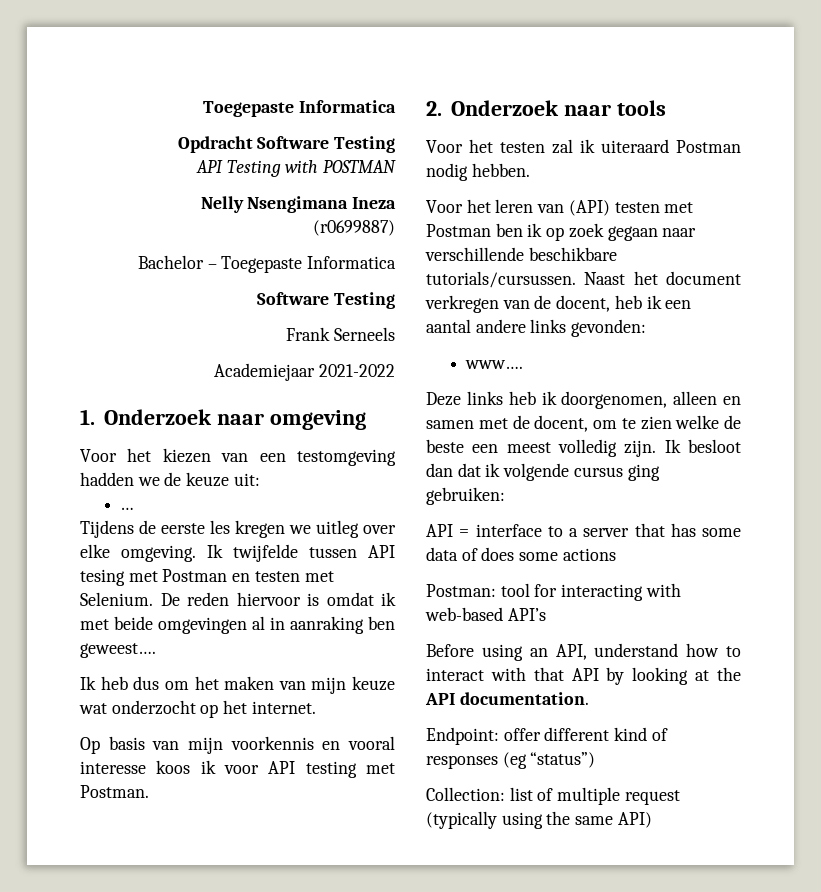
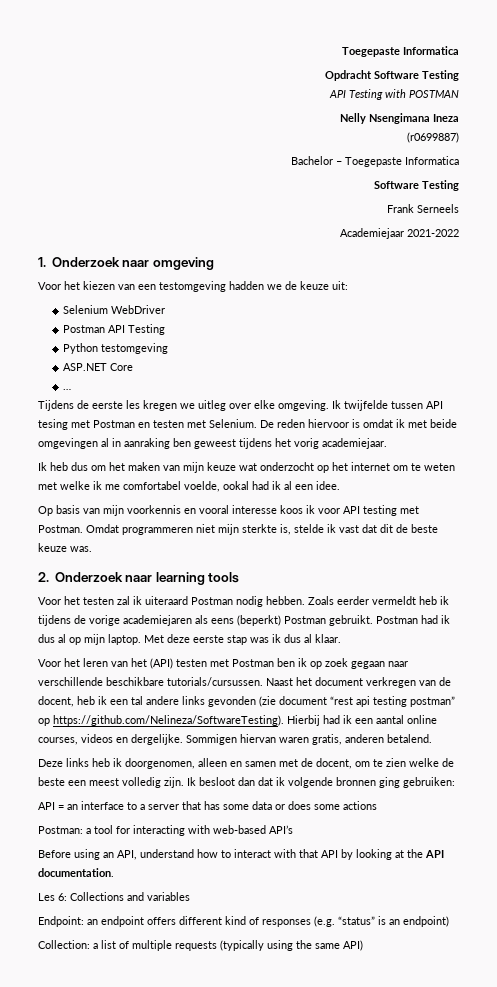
(260, 479) none -> [63,305,166,314] [63,324,166,335] [63,343,169,354] [63,363,134,371] // Selenium WebDriver // Postman API Testing // Python testomgeving // ASP.NET Core
[80,643,156,658] geweest…. -> [194,438,387,449] geweest tijdens het vorig academiejaar.
[251,701,316,714] internet. -> [351,462,455,471] [38,481,340,492] internet om te weten met welke ik me comfortabel voelde, ookal had ik al een idee.
(149, 791) none -> [86,524,438,535] [38,543,92,552] Omdat programmeren niet mijn sterkte is, stelde ik vast dat dit de beste keuze was.
(611, 110) none -> [155,572,205,585] learning
(530, 170) none -> [308,596,449,605] [38,615,450,626] [38,634,341,645] Zoals eerder vermeldt heb ik tijdens de vorige academiejaren als eens (beperkt) Postman gebruikt. Postman had ik dus al op mijn laptop. Met deze eerste stap was ik dus al klaar.
(565, 208) none -> [131,658,147,667] het
[426,319,471,333] aantal -> [131,696,143,705] tal
[571,319,647,337] [465,360,524,369] gevonden: // www…. -> [208,696,455,707] [38,715,437,726] [38,734,432,745] gevonden (zie document “rest api testing postman” op https://github.com/Nelineza/SoftwareTesting). Hierbij had ik een aantal online courses, videos en dergelijke. Sommigen hiervan waren gratis, anderen betalend.
[573,467,623,477] cursus -> [336,777,376,786] bronnen
(470, 533) none -> [67,804,78,810] an
[461,548,478,561] of -> [275,804,285,810] or
(496, 590) none -> [86,828,91,834] a
[426,727,668,745] [426,752,596,769] Endpoint: offer different kind of responses (eg “status”) -> [38,892,190,901] [38,916,449,927] Les 6: Collections and variables // Endpoint: an endpoint offers different kind of responses (e.g. “status” is an endpoint)
(505, 794) none -> [93,943,98,949] a
[624,790,680,805] request -> [175,941,217,951] requests

